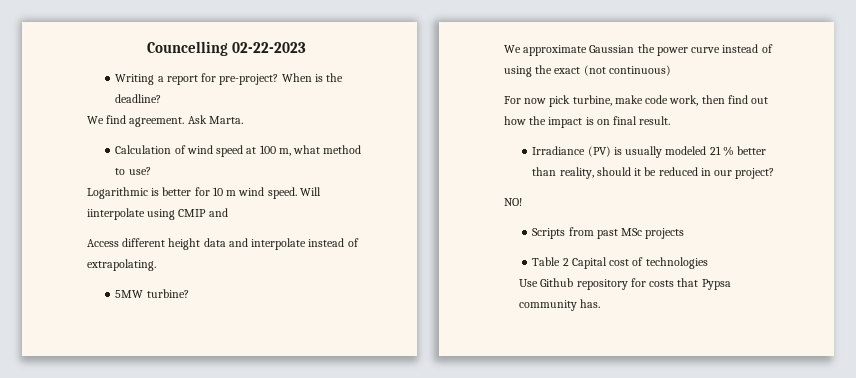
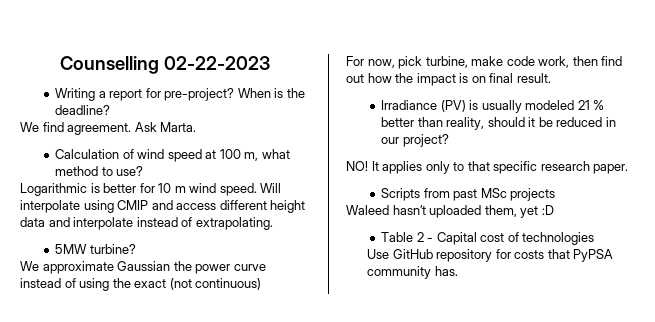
[146,41,228,56] Councelling -> [59,56,159,74] Counselling
[87,208,145,220] iinterpolate -> [20,200,80,213] interpolate
[87,239,119,247] // Access -> [176,203,217,210] access
[524,98,547,104] now -> [367,59,395,68] now,
(522, 202) none -> [371,161,629,174] It applies only to that specific research paper.
(685, 233) none -> [346,205,554,218] // Waleed hasn’t uploaded them, yet :D
(569, 262) none -> [427,237,434,242] -
[540,278,574,287] Github -> [392,249,433,259] GitHub
[701,279,731,290] Pypsa -> [573,249,614,262] PyPSA

